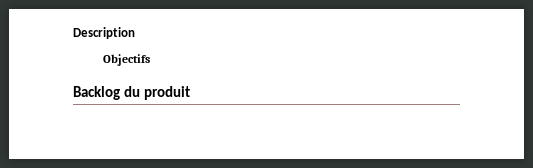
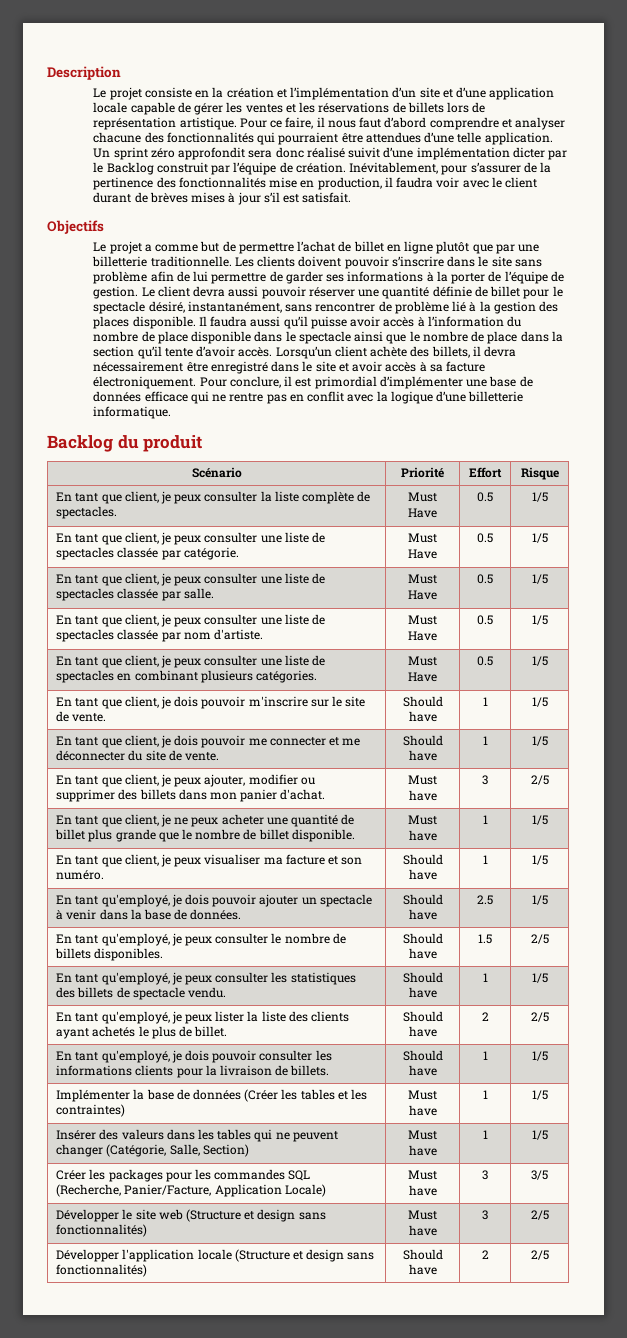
[102,54,150,66] [73,86,190,100] Objectifs // Backlog du produit -> [93,87,555,100] [93,102,486,115] [93,117,566,130] [93,132,553,145] [93,147,568,160] [93,162,552,175] [93,177,538,190] [93,192,352,205] [47,220,104,234] [93,241,540,254] [92,256,542,269] [93,271,564,284] [93,286,563,299] [93,301,559,314] [93,316,522,329] [93,331,563,344] [93,346,517,359] [93,361,486,374] [93,376,533,389] [93,391,524,404] [93,406,172,419] [47,435,203,452] [191,467,242,478] [400,467,444,478] [468,467,502,478] [520,467,559,480] [56,491,371,504] [56,506,118,519] [407,492,437,502] [407,508,437,518] [476,492,493,502] [531,492,548,502] [56,532,326,545] [56,547,239,560] [407,533,437,543] [407,549,437,559] [476,533,493,543] [531,533,548,543] [56,573,326,586] [56,588,214,601] [407,574,437,584] [407,590,437,600] [476,574,493,584] [531,574,548,584] [56,614,326,627] [56,629,263,642] [407,615,437,625] [407,631,437,641] [476,615,493,625] [531,615,548,625] [56,655,326,668] [56,670,317,683] [407,656,437,666] [407,672,437,682] [476,656,493,666] [531,656,548,666] [56,696,366,709] [56,711,107,722] [402,696,443,707] [408,711,437,722] [482,697,488,706] [531,697,548,707] [56,735,361,748] [56,750,219,761] [402,735,443,746] [408,750,437,761] [482,736,488,745] [531,736,548,746] [56,774,315,787] [56,789,326,802] [407,775,437,785] [408,790,437,801] [481,775,488,785] [530,775,549,785] [56,814,355,827] [55,829,355,842] [407,815,437,825] [408,830,437,841] [482,815,488,824] [531,815,548,825] [56,854,363,867] [56,870,105,880] [402,854,443,865] [408,869,437,880] [482,855,488,864] [531,855,548,865] [56,894,372,907] [56,909,242,920] [402,894,443,905] [408,909,437,920] [476,895,493,905] [531,895,548,905] [56,933,346,946] [55,948,164,961] [402,933,443,944] [408,948,437,959] [477,934,492,944] [530,934,549,944] [56,972,356,985] [56,987,226,1000] [402,972,443,983] [408,987,437,998] [482,973,488,982] [531,973,548,983] [56,1011,350,1024] [56,1026,228,1039] [402,1011,443,1022] [408,1026,437,1037] [481,1012,489,1021] [530,1012,549,1022] [56,1050,332,1063] [56,1065,330,1078] [402,1050,443,1061] [408,1065,437,1076] [482,1051,488,1060] [531,1051,548,1061] [56,1089,368,1102] [56,1104,126,1117] [407,1090,437,1100] [408,1105,437,1116] [482,1090,488,1099] [531,1090,548,1100] [56,1129,338,1142] [56,1144,249,1157] [407,1130,437,1140] [408,1145,437,1156] [482,1130,488,1139] [531,1130,548,1140] [56,1169,311,1182] [56,1184,326,1197] [407,1170,437,1180] [408,1185,437,1196] [481,1170,488,1180] [531,1170,548,1180] [56,1209,326,1222] [56,1224,148,1237] [407,1210,437,1220] [408,1225,437,1236] [481,1210,488,1220] [530,1210,549,1220] [56,1249,375,1262] [56,1264,148,1277] [402,1249,443,1260] [408,1264,437,1275] [481,1250,489,1259] [530,1250,549,1260] Le projet consiste en la création et l’implémentation d’un site et d’une application locale capable de gérer les ventes et les réservations de billets lors de représentation artistique. Pour ce faire, il nous faut d’abord comprendre et analyser chacune des fonctionnalités qui pourraient être attendues d’une telle application. Un sprint zéro approfondit sera donc réalisé suivit d’une implémentation dicter par le Backlog construit par l’équipe de création. Inévitablement, pour s’assurer de la pertinence des fonctionnalités mise en production, il faudra voir avec le client durant de brèves mises à jour s’il est satisfait. // Objectifs // Le projet a comme but de permettre l’achat de billet en ligne plutôt que par une billetterie traditionnelle. Les clients doivent pouvoir s’inscrire dans le site sans problème afin de lui permettre de garder ses informations à la porter de l’équipe de gestion. Le client devra aussi pouvoir réserver une quantité définie de billet pour le spectacle désiré, instantanément, sans rencontrer de problème lié à la gestion des places disponible. Il faudra aussi qu’il puisse avoir accès à l’information du nombre de place disponible dans le spectacle ainsi que le nombre de place dans la section qu’il tente d’avoir accès. Lorsqu’un client achète des billets, il devra nécessairement être enregistré dans le site et avoir accès à sa facture électroniquement. Pour conclure, il est primordial d’implémenter une base de données efficace qui ne rentre pas en conflit avec la logique d’une billetterie informatique. // Backlog du produit // Scénario | Priorité | Effort | Risque // En tant que client, je peux consulter la liste complète de spectacles. | Must Have | 0.5 | 1/5 // En tant que client, je peux consulter une liste de spectacles classée par catégorie. | Must Have | 0.5 | 1/5 // En tant que client, je peux consulter une liste de spectacles classée par salle. | Must Have | 0.5 | 1/5 // En tant que client, je peux consulter une liste de spectacles classée par nom d'artiste. | Must Have | 0.5 | 1/5 // En tant que client, je peux consulter une liste de spectacles en combinant plusieurs catégories. | Must Have | 0.5 | 1/5 // En tant que client, je dois pouvoir m'inscrire sur le site de vente. | Should have | 1 | 1/5 // En tant que client, je dois pouvoir me connecter et me déconnecter du site de vente. | Should have | 1 | 1/5 // En tant que client, je peux ajouter, modifier ou supprimer des billets dans mon panier d'achat. | Must have | 3 | 2/5 // En tant que client, je ne peux acheter une quantité de billet plus grande que le nombre de billet disponible. | Must have | 1 | 1/5 // En tant que client, je peux visualiser ma facture et son numéro. | Should have | 1 | 1/5 // En tant qu'employé, je dois pouvoir ajouter un spectacle à venir dans la base de données. | Should have | 2.5 | 1/5 // En tant qu'employé, je peux consulter le nombre de billets disponibles. | Should have | 1.5 | 2/5 // En tant qu'employé, je peux consulter les statistiques des billets de spectacle vendu. | Should have | 1 | 1/5 // En tant qu'employé, je peux lister la liste des clients ayant achetés le plus de billet. | Should have | 2 | 2/5 // En tant qu'employé, je dois pouvoir consulter les informations clients pour la livraison de billets. | Should have | 1 | 1/5 // Implémenter la base de données (Créer les tables et les contraintes) | Must have | 1 | 1/5 // Insérer des valeurs dans les tables qui ne peuvent changer (Catégorie, Salle, Section) | Must have | 1 | 1/5 // Créer les packages pour les commandes SQL (Recherche, Panier/Facture, Application Locale) | Must have | 3 | 3/5 // Développer le site web (Structure et design sans fonctionnalités) | Must have | 3 | 2/5 // Développer l'application locale (Structure et design sans fonctionnalités) | Should have | 2 | 2/5

